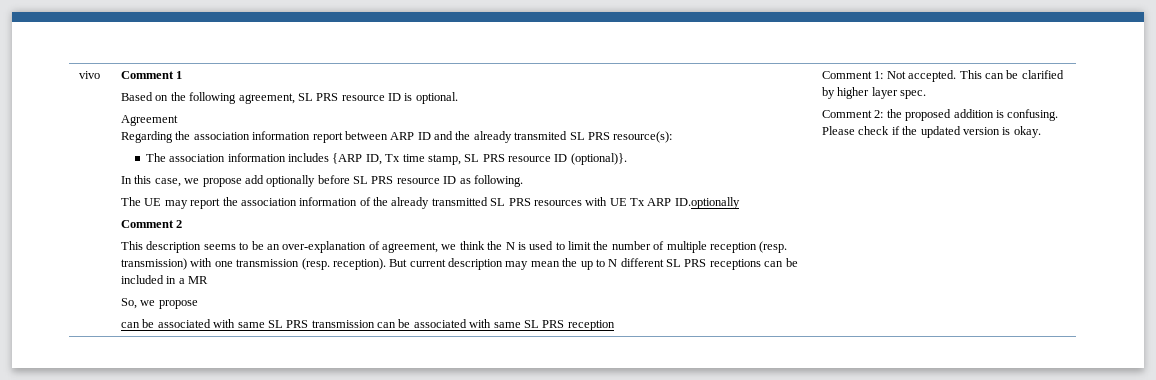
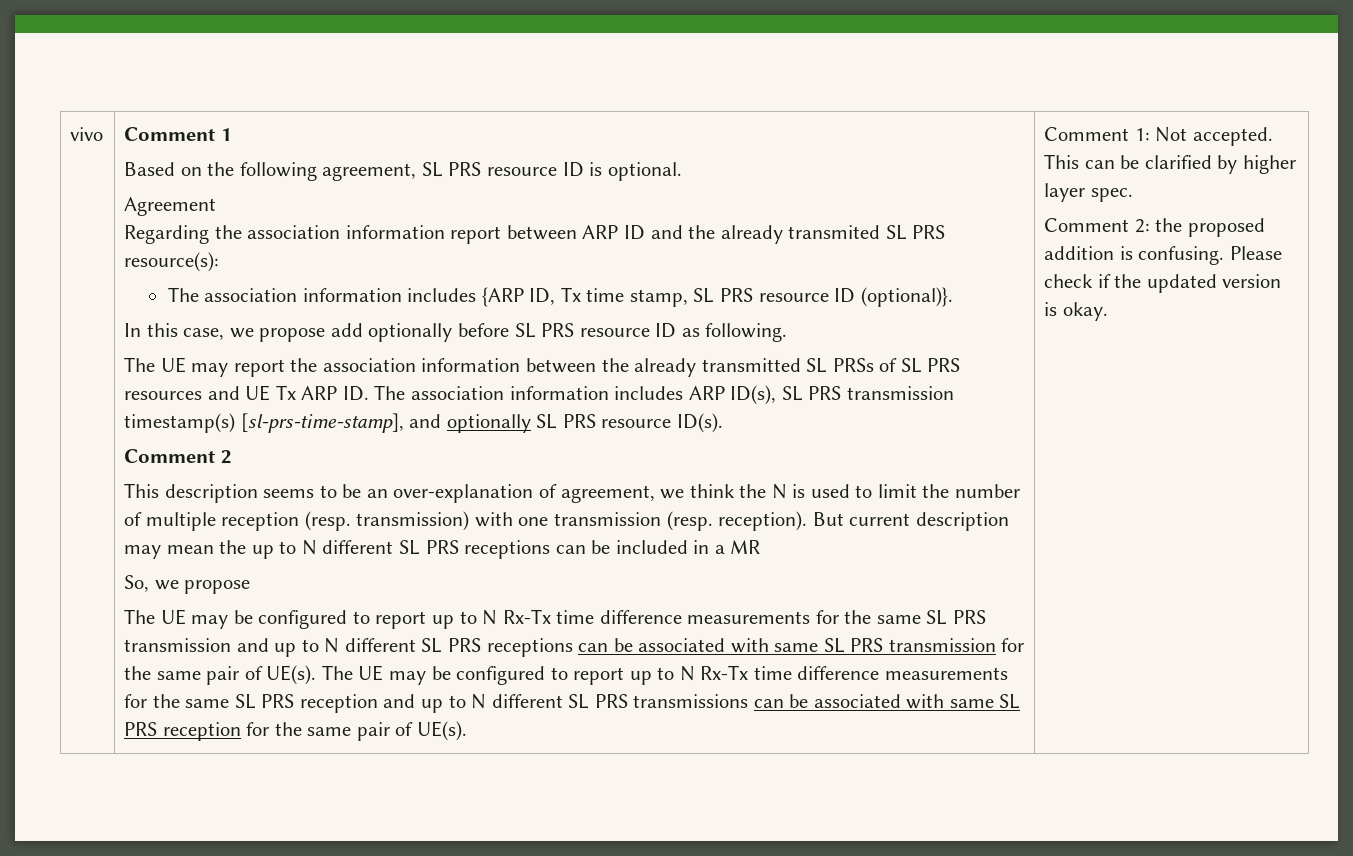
[359,197,371,206] of -> [526,358,597,373] between
(506, 202) none -> [832,358,922,373] PRSs of SL
[585,197,608,206] with -> [207,386,240,400] and
[674,197,740,209] ID.optionally -> [342,385,954,405] [124,413,724,433] ID. The association information includes ARP ID(s), SL PRS transmission timestamp(s) [sl-prs-time-stamp], and optionally SL PRS resource ID(s).
(198, 304) none -> [124,609,986,629] [124,638,573,657] The UE may be configured to report up to N Rx-Tx time difference measurements for the same SL PRS transmission and up to N different SL PRS receptions
(375, 324) none -> [1001,638,1025,652] [124,665,1008,685] [124,694,749,713] for the same pair of UE(s). The UE may be configured to report up to N Rx-Tx time difference measurements for the same SL PRS reception and up to N different SL PRS transmissions
(615, 325) none -> [246,721,468,741] for the same pair of UE(s).

